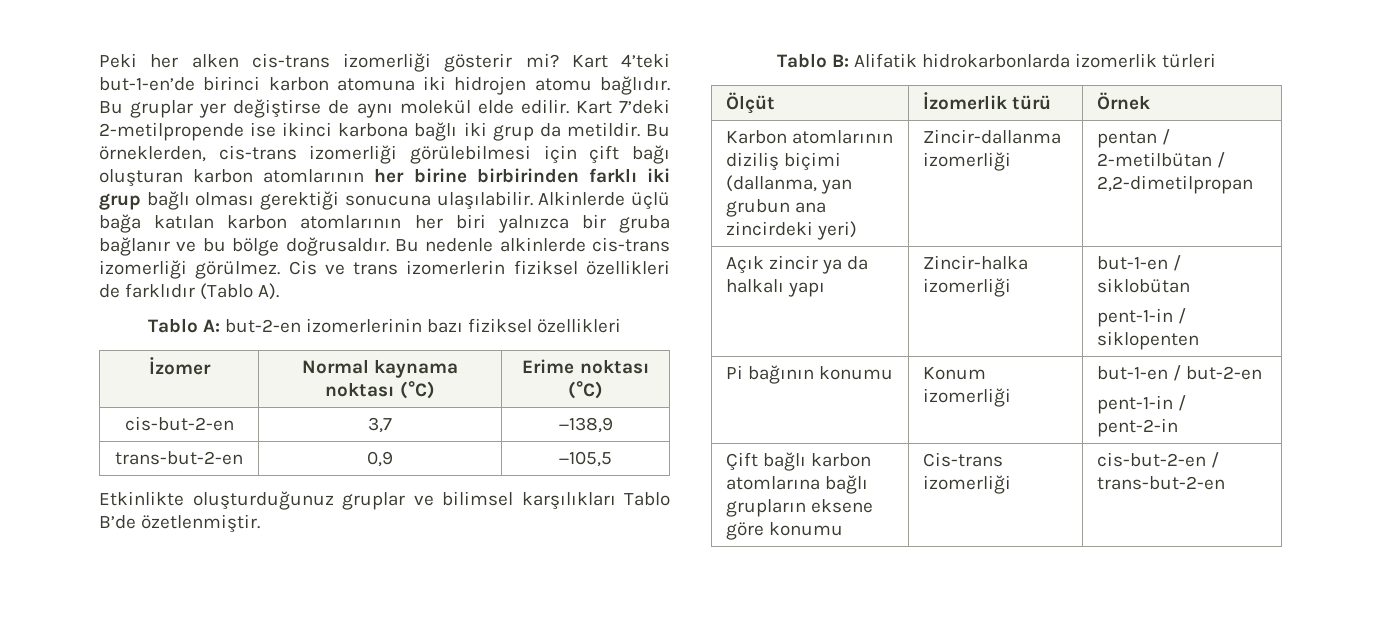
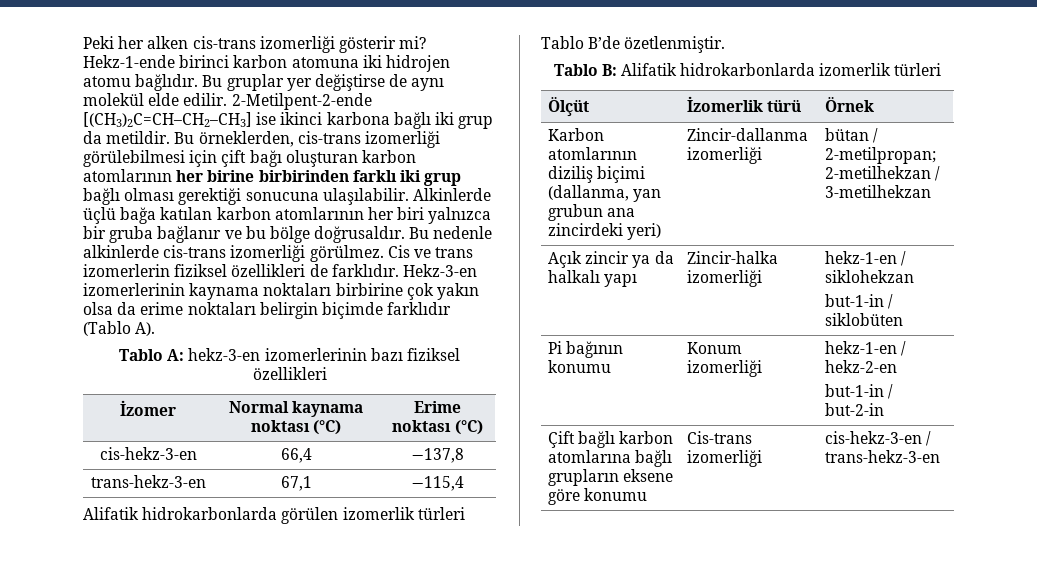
[571,53,670,68] [99,77,195,91] Kart 4’teki but-1-en’de -> [83,55,175,68] Hekz-1-ende
[575,99,671,114] [99,122,244,141] Kart 7’deki 2-metilpropende -> [231,93,372,110] [83,112,252,127] 2-Metilpent-2-ende [(CH3)2C=CH–CH2–CH3]
(120, 291) none -> [331,264,477,277] [83,283,479,300] [83,302,383,319] farklıdır. Hekz-3-en izomerlerinin kaynama noktaları birbirine çok yakın olsa da erime noktaları belirgin biçimde
[224,319,301,333] but-2-en -> [188,348,261,361] hekz-3-en
[124,416,234,431] [368,417,392,433] [558,417,613,433] [115,451,243,465] [367,451,393,467] [559,451,612,467] [99,491,616,510] cis-but-2-en | 3,7 | −138,9 // trans-but-2-en | 0,9 | −105,5 // Etkinlikte oluşturduğunuz gruplar ve bilimsel karşılıkları -> [99,447,197,460] [280,448,312,463] [411,448,465,463] [90,475,206,488] [280,476,312,491] [411,476,465,491] [83,507,465,524] cis-hekz-3-en | 66,4 | −137,8 // trans-hekz-3-en | 67,1 | −115,4 // Alifatik hidrokarbonlarda görülen izomerlik türleri
[1097,129,1171,148] [1097,152,1226,168] [1097,175,1254,194] pentan / 2-metilbütan / 2,2-dimetilpropan -> [824,128,879,143] [824,147,936,164] [824,166,941,181] [824,185,931,198] bütan / 2-metilpropan; 2-metilhekzan / 3-metilhekzan
[1097,255,1182,271] [1097,278,1191,293] [1097,308,1187,327] [1097,331,1200,350] but-1-en / siklobütan // pent-1-in / siklopenten -> [824,251,907,266] [824,270,914,283] [824,294,894,309] [824,313,903,326] hekz-1-en / siklohekzan // but-1-in / siklobüten
[1097,365,1263,381] [1097,395,1187,414] [1097,418,1179,437] but-1-en / but-2-en // pent-1-in / pent-2-in -> [824,341,907,356] [824,360,897,373] [824,384,894,399] [824,403,884,416] hekz-1-en / hekz-2-en // but-1-in / but-2-in
[1097,452,1220,468] [1097,476,1226,490] cis-but-2-en / trans-but-2-en -> [824,431,932,446] [824,450,940,463] cis-hekz-3-en / trans-hekz-3-en

